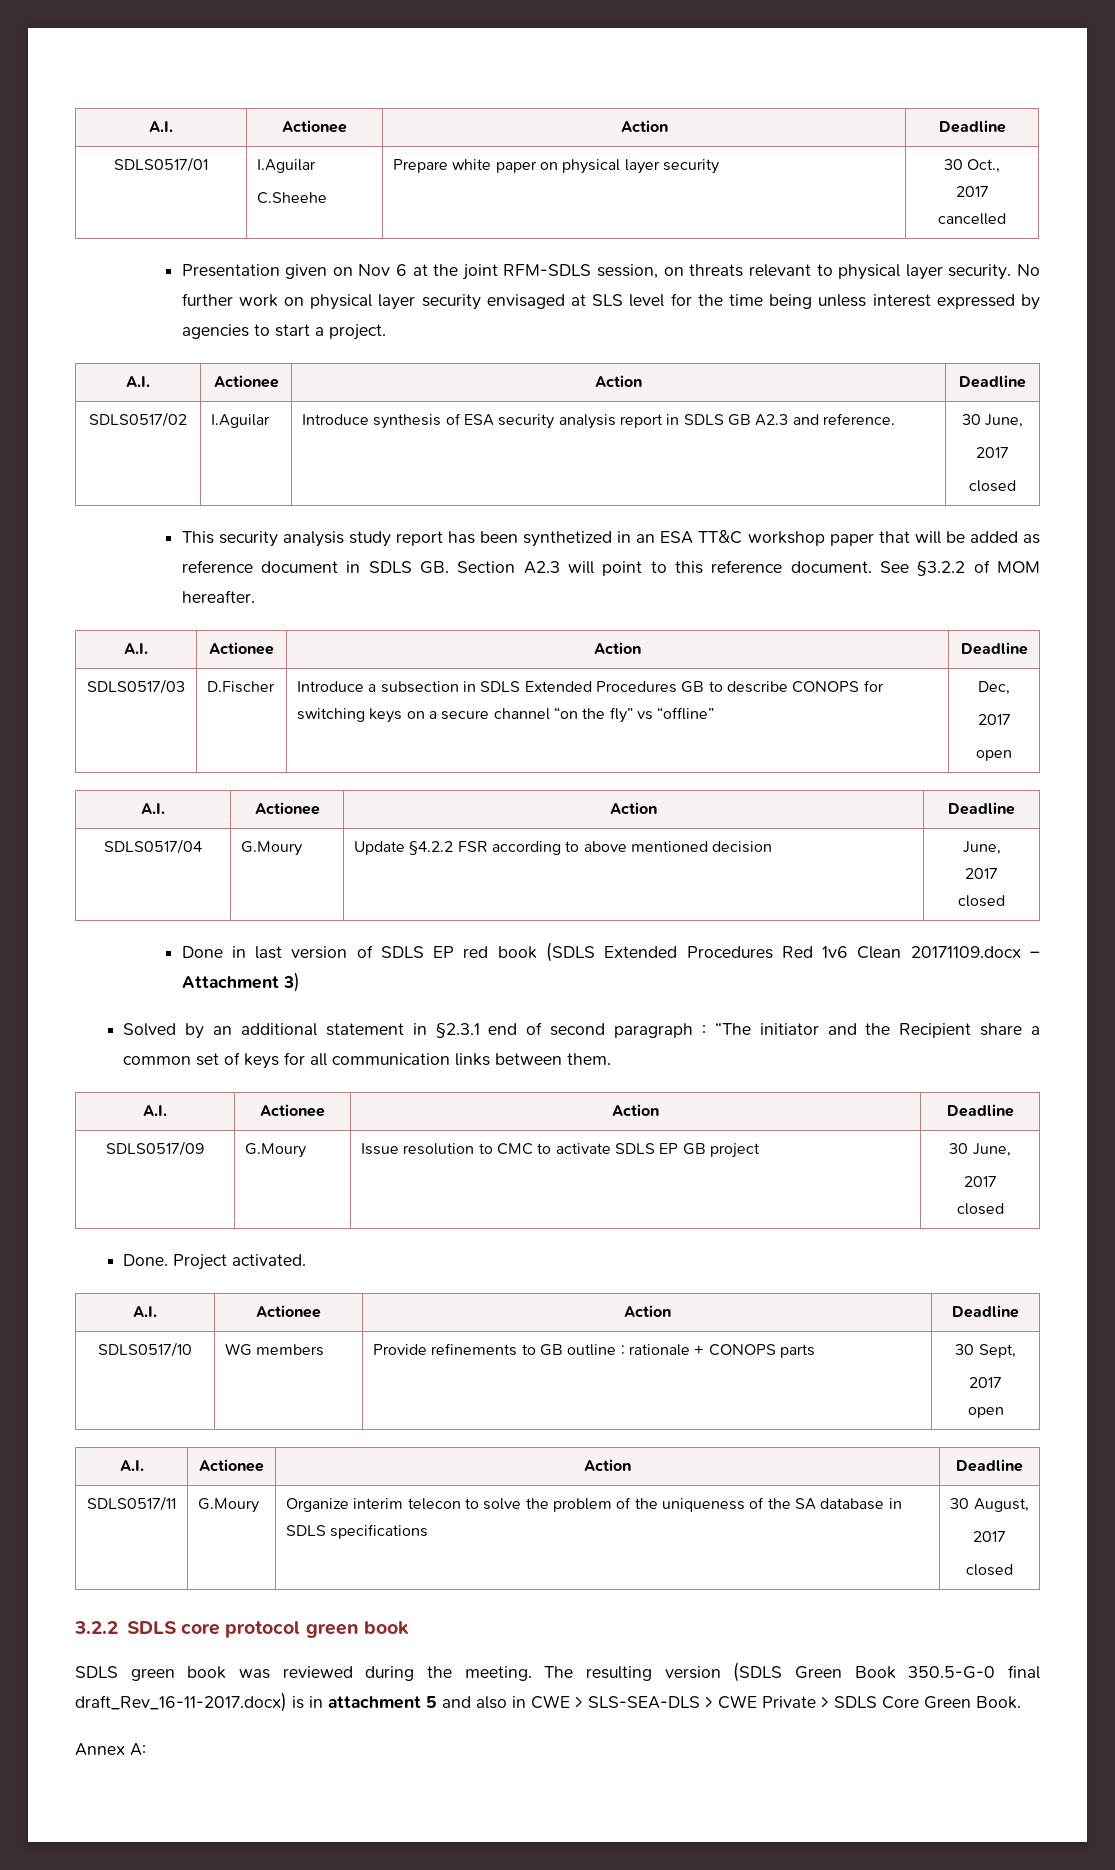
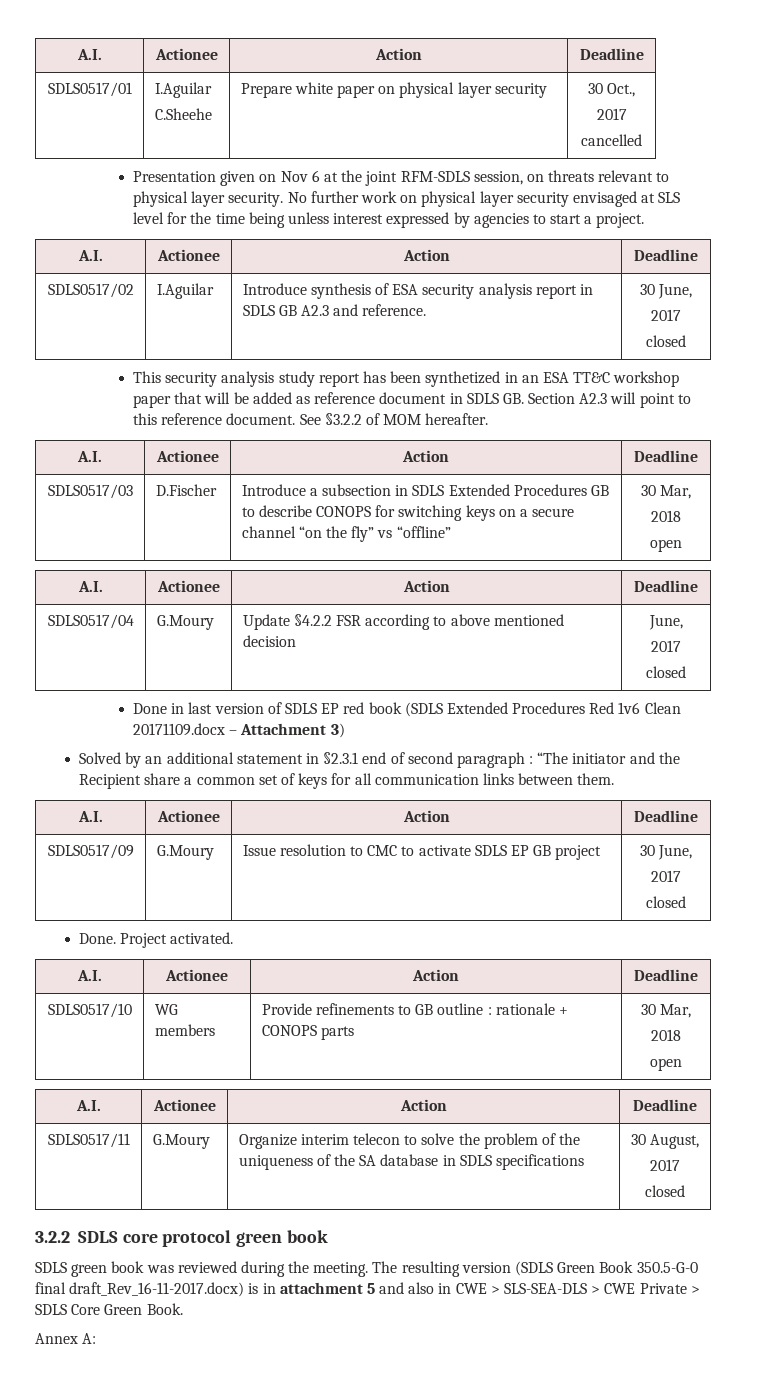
[978,681,1010,695] [977,714,1011,725] Dec, // 2017 -> [640,485,692,499] [651,510,681,522] 30 Mar, // 2018
[978,1344,1016,1358] [969,1377,1002,1388] Sept, // 2017 -> [660,1004,692,1018] [651,1029,681,1041] Mar, // 2018

